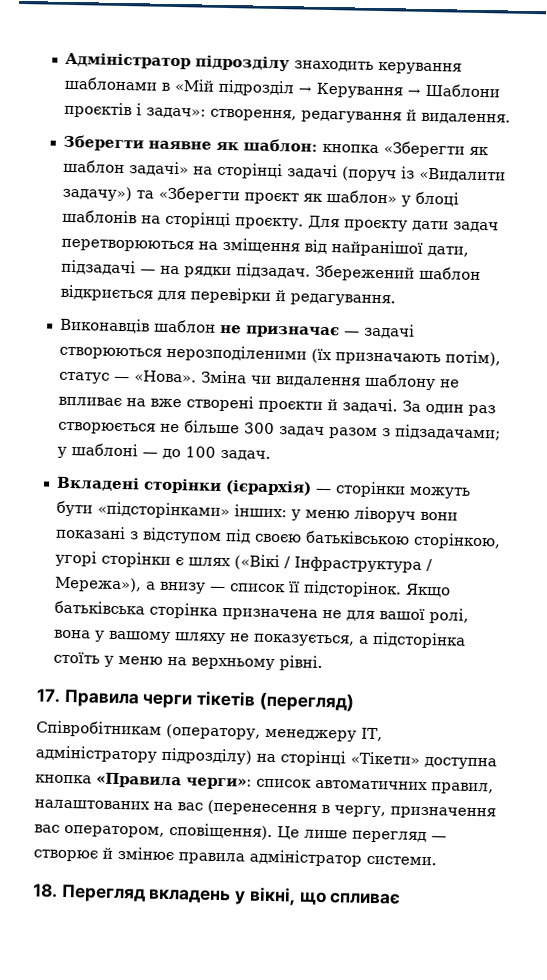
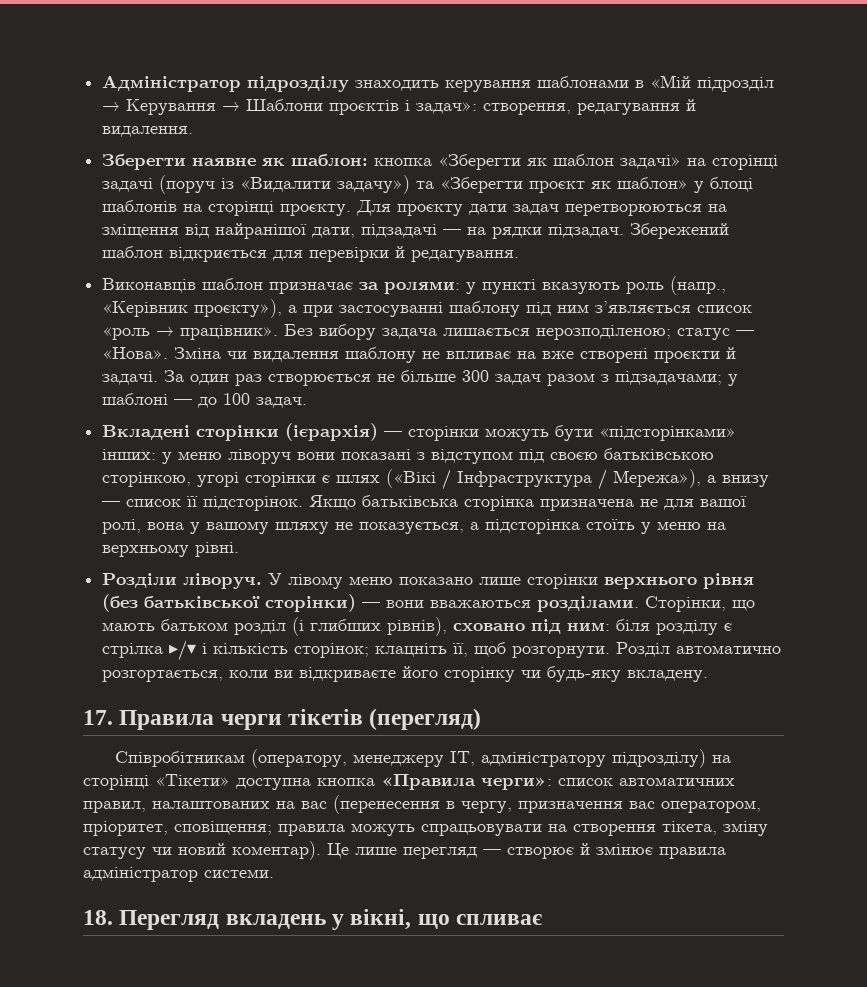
[219,323,415,339] [58,344,501,367] не призначає — задачі створюються нерозподіленими (їх призначають потім), -> [269,276,727,295] [102,299,753,318] [102,324,672,340] призначає за ролями: у пункті вказують роль (напр., «Керівник проєкту»), а при застосуванні шаблону під ним з’являється список «роль → працівник». Без вибору задача лишається нерозподіленою;
(323, 663) none -> [102,573,755,589] [102,594,756,612] [102,617,733,636] [102,640,782,661] [102,666,709,682] // Розділи ліворуч. У лівому меню показано лише сторінки верхнього рівня (без батьківської сторінки) — вони вважаються розділами. Сторінки, що мають батьком розділ (і глибших рівнів), сховано під ним: біля розділу є стрілка ▸/▾ і кількість сторінок; клацніть її, щоб розгорнути. Розділ автоматично розгортається, коли ви відкриваєте його сторінку чи будь-яку вкладену.
[169,823,273,841] сповіщення). -> [83,821,768,836] [83,841,321,860] пріоритет, сповіщення; правила можуть спрацьовувати на створення тікета, зміну статусу чи новий коментар).

